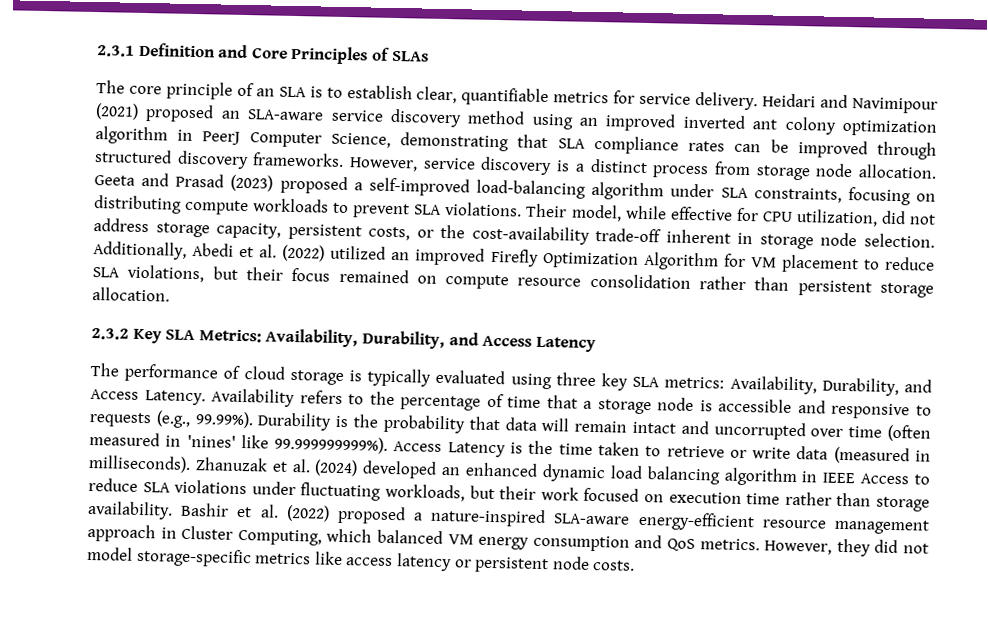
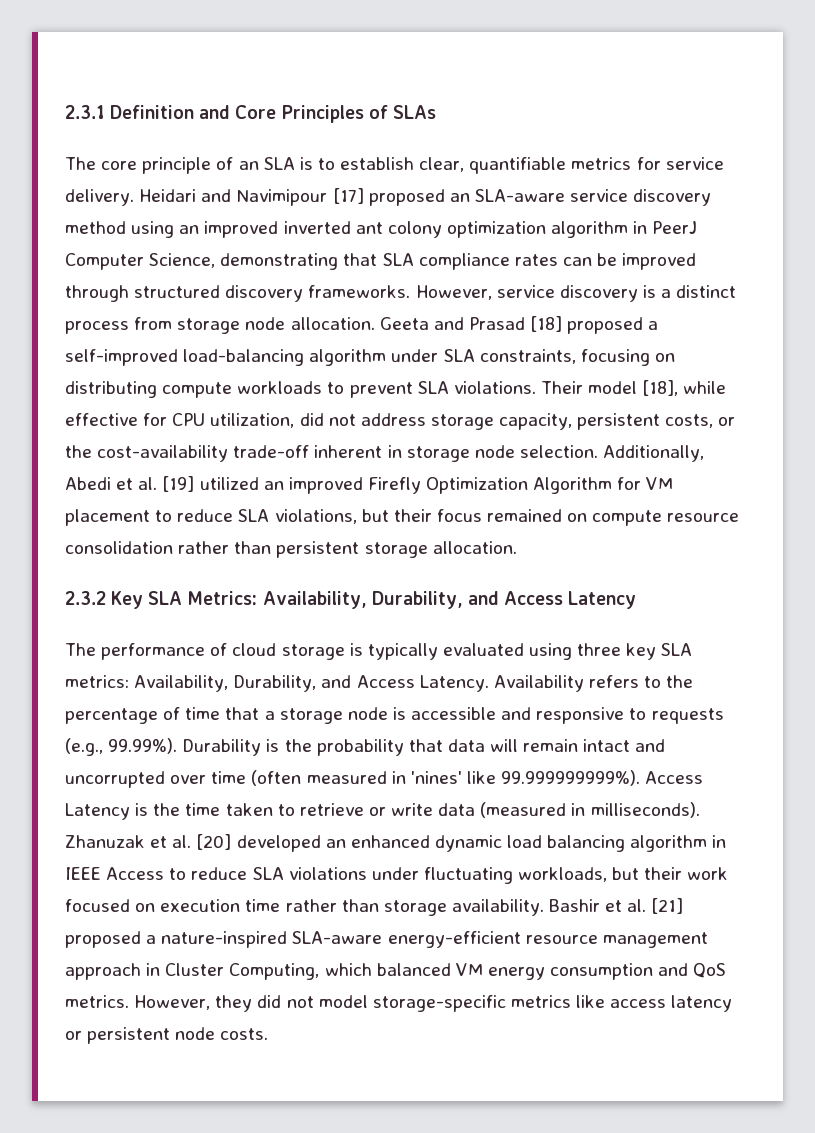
[95,103,139,120] (2021) -> [332,188,364,204] [17]
[230,174,274,192] (2023) -> [530,316,563,332] [18]
[570,204,622,222] model, -> [588,380,679,396] model [18],
[282,244,326,262] (2022) -> [162,476,195,492] [19]
[314,459,359,477] (2024) -> [196,834,232,850] [20]
[285,504,330,522] (2022) -> [651,898,684,914] [21]

